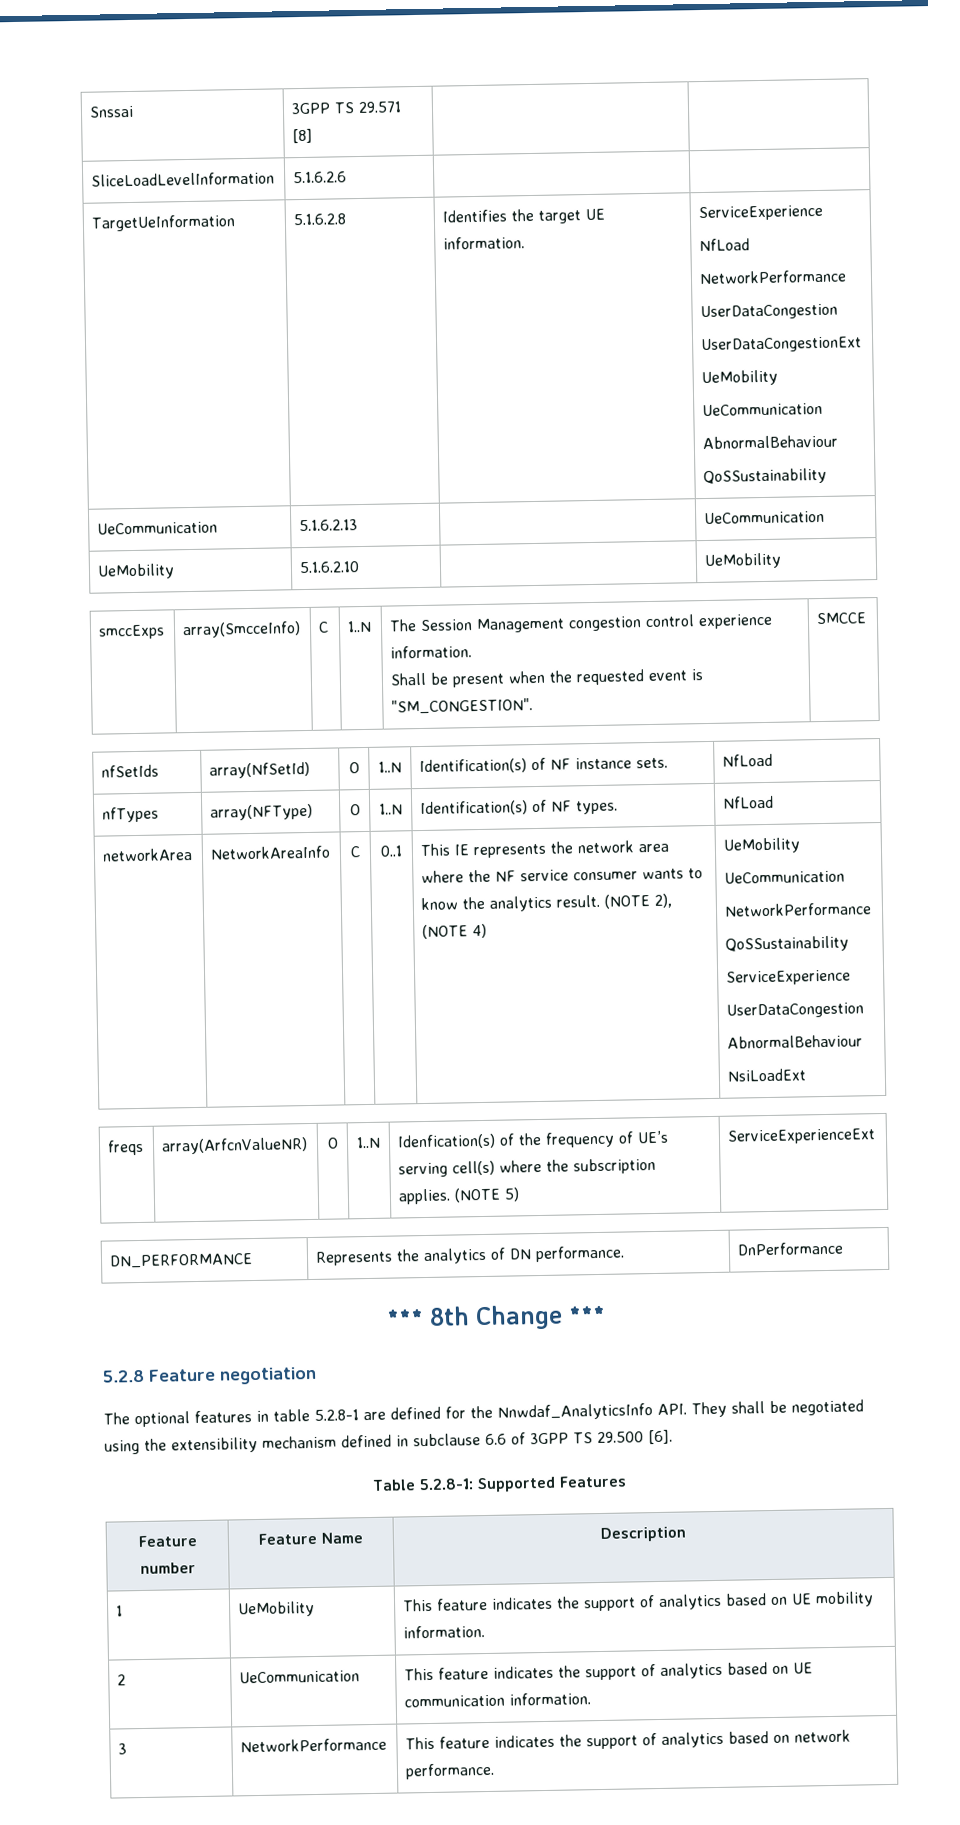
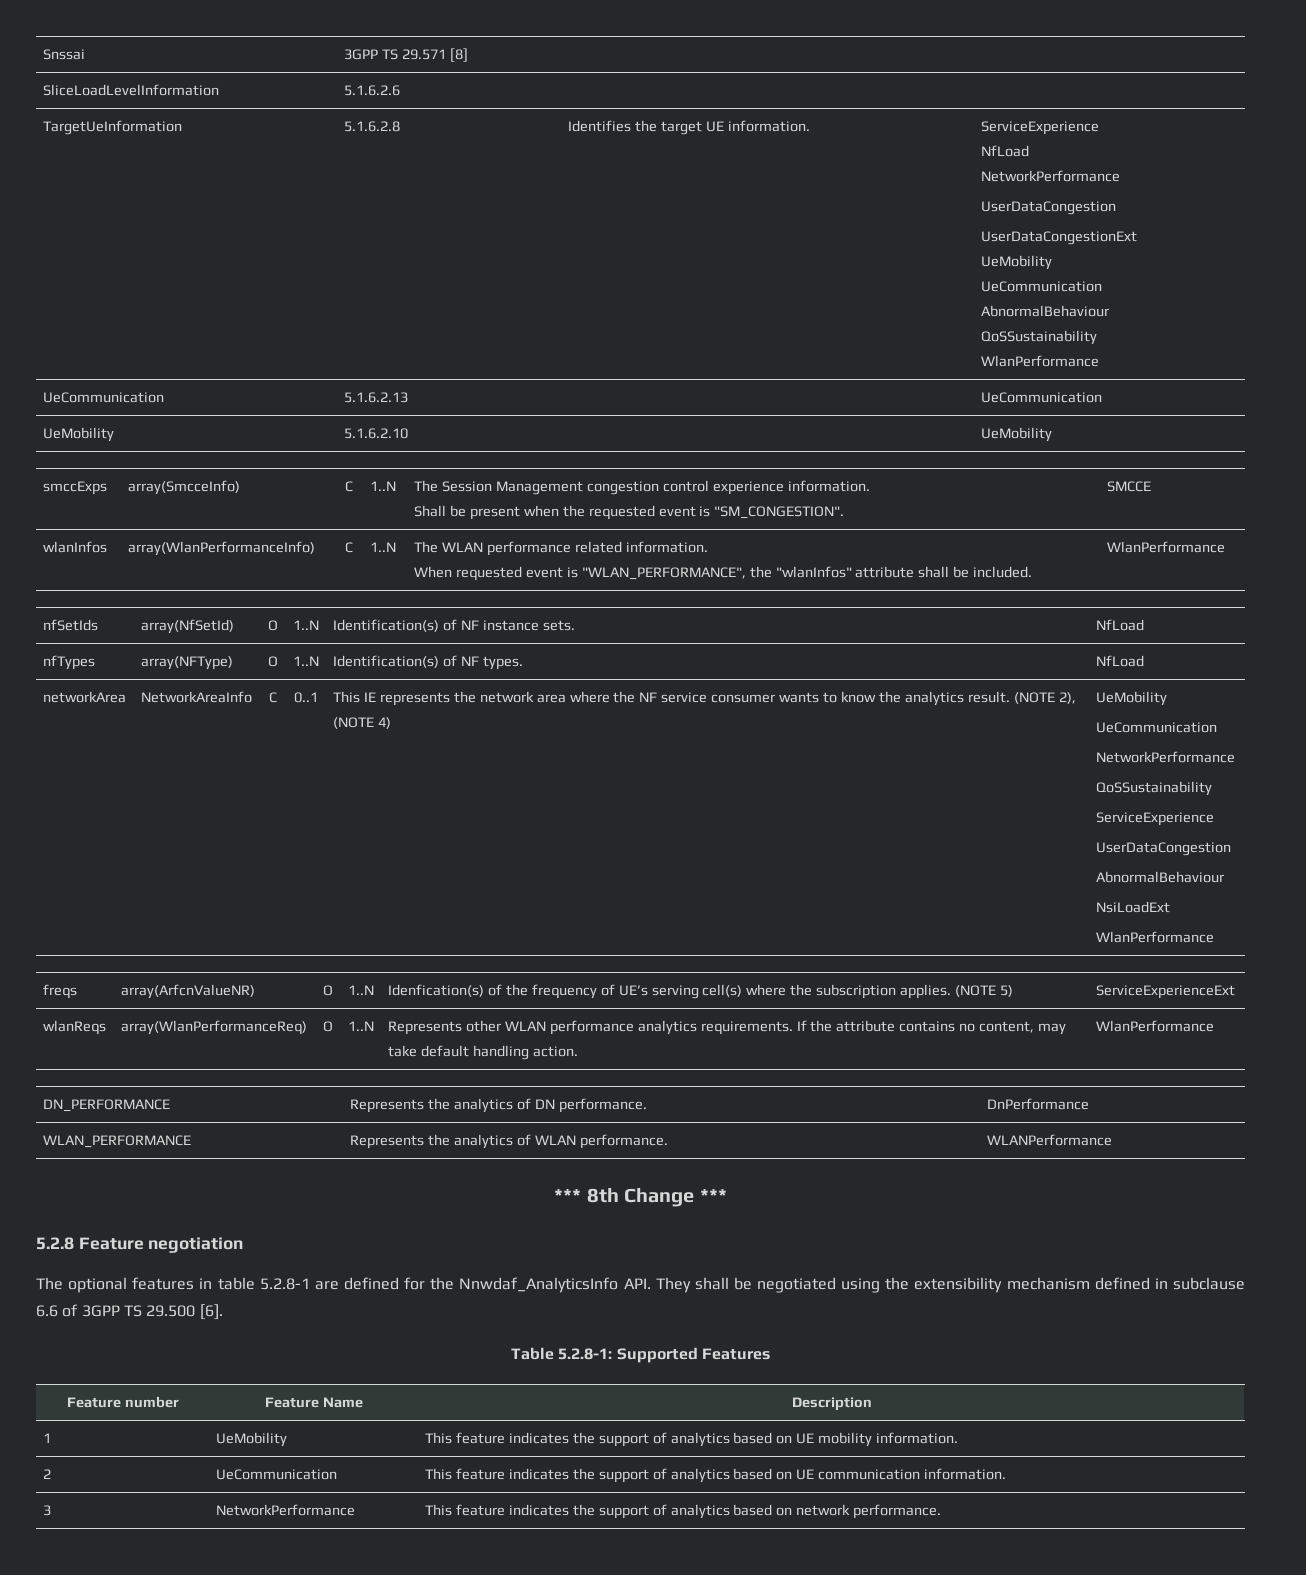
(828, 476) none -> [981,355,1100,367] // WlanPerformance
(868, 618) none -> [43,541,108,553] [128,541,316,556] [345,542,354,553] [370,542,397,552] [414,541,708,556] [414,566,1033,581] [1107,541,1226,553] // wlanInfos | array(WlanPerformanceInfo) | C | 1..N | The WLAN performance related information. // When requested event is "WLAN_PERFORMANCE", the "wlanInfos" attribute shall be included. | WlanPerformance
(807, 1075) none -> [1096,931,1215,943] // WlanPerformance
(877, 1136) none -> [43,1020,107,1035] [121,1020,308,1035] [323,1021,333,1032] [348,1021,374,1031] [388,1020,1067,1035] [388,1045,578,1060] [1096,1020,1215,1032] // wlanReqs | array(WlanPerformanceReq) | O | 1..N | Represents other WLAN performance analytics requirements. If the attribute contains no content, may take default handling action. | WlanPerformance
(845, 1248) none -> [43,1135,192,1148] [350,1134,668,1149] [987,1134,1113,1146] // WLAN_PERFORMANCE | Represents the analytics of WLAN performance. | WLANPerformance

